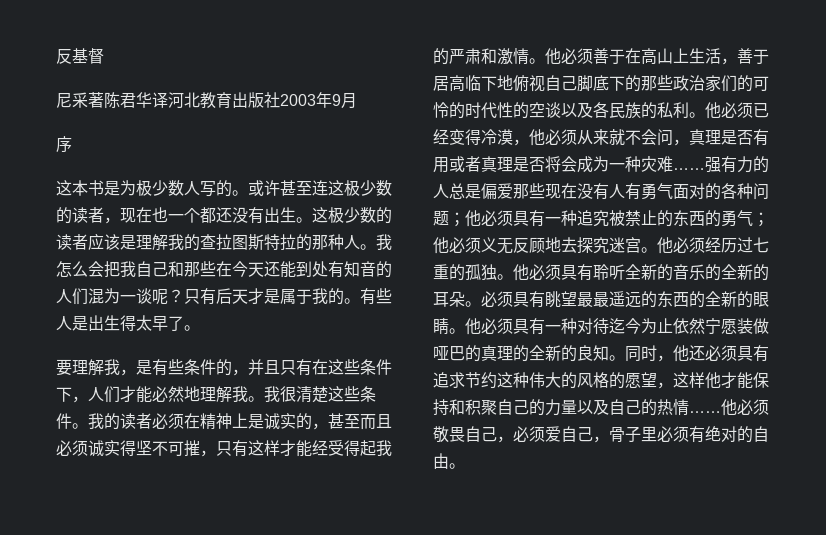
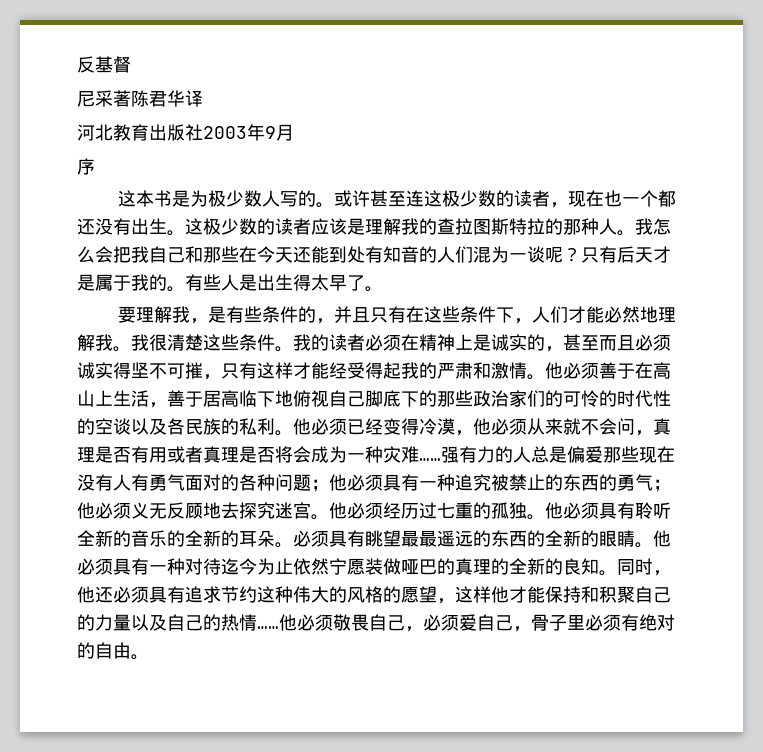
(168, 100) none -> (203, 98) //

